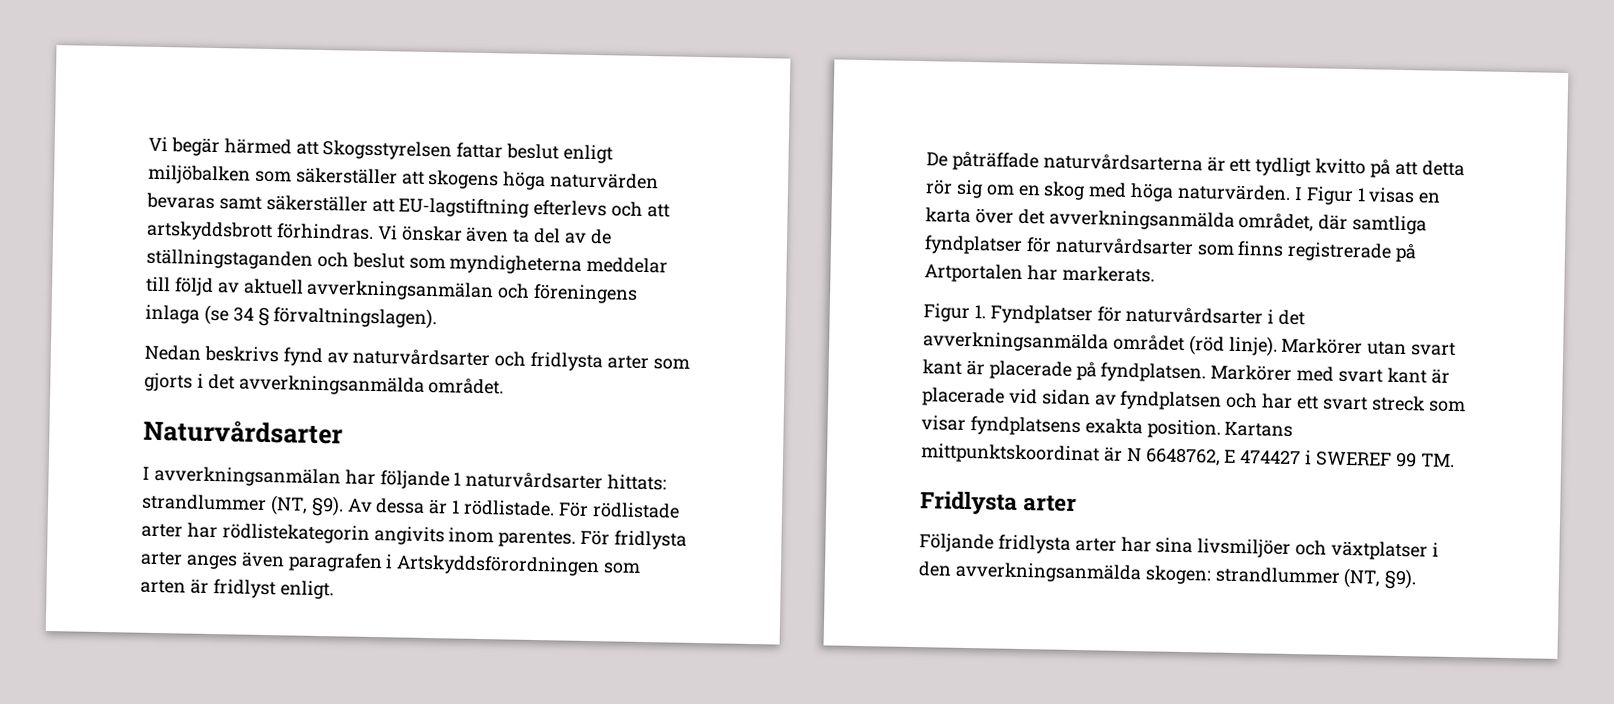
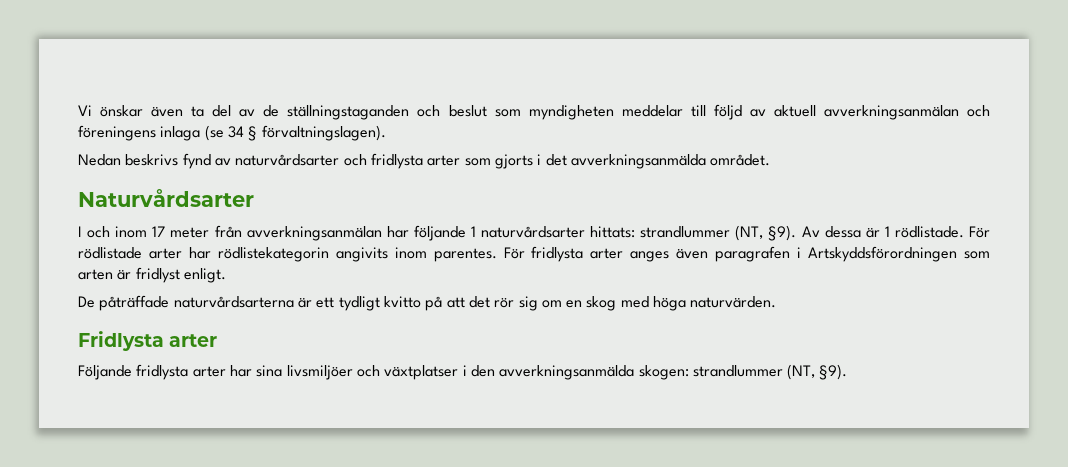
[148,136,614,164] [148,164,660,191] [146,192,671,218] [146,220,398,242] Vi begär härmed att Skogsstyrelsen fattar beslut enligt miljöbalken som säkerställer att skogens höga naturvärden bevaras samt säkerställer att EU-lagstiftning efterlevs och att artskyddsbrott förhindras. Vi -> [78,105,92,116] Vi
[449,254,583,275] myndigheterna -> [528,105,614,120] myndigheten
(150, 473) none -> [87,225,242,238] och inom 17 meter från
[1421,160,1465,177] detta -> [468,296,490,308] det
[1293,186,1442,206] [925,207,1428,235] [924,235,1418,263] [924,263,1155,283] [923,303,1306,326] [923,331,1457,357] [922,359,1450,384] [922,387,1466,413] [921,415,1294,439] [921,443,1455,468] I Figur 1 visas en karta över det avverkningsanmälda området, där samtliga fyndplatser för naturvårdsarter som finns registrerade på Artportalen har markerats. // Figur 1. Fyndplatser för naturvårdsarter i det avverkningsanmälda området (röd linje). Markörer utan svart kant är placerade på fyndplatsen. Markörer med svart kant är placerade vid sidan av fyndplatsen och har ett svart streck som visar fyndplatsens exakta position. Kartans mittpunktskoordinat är N 6648762, E 474427 i SWEREF 99 TM. -> (777, 302) none

